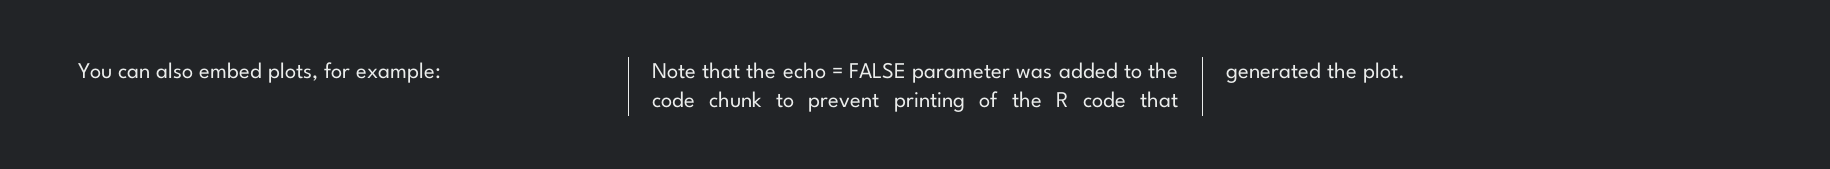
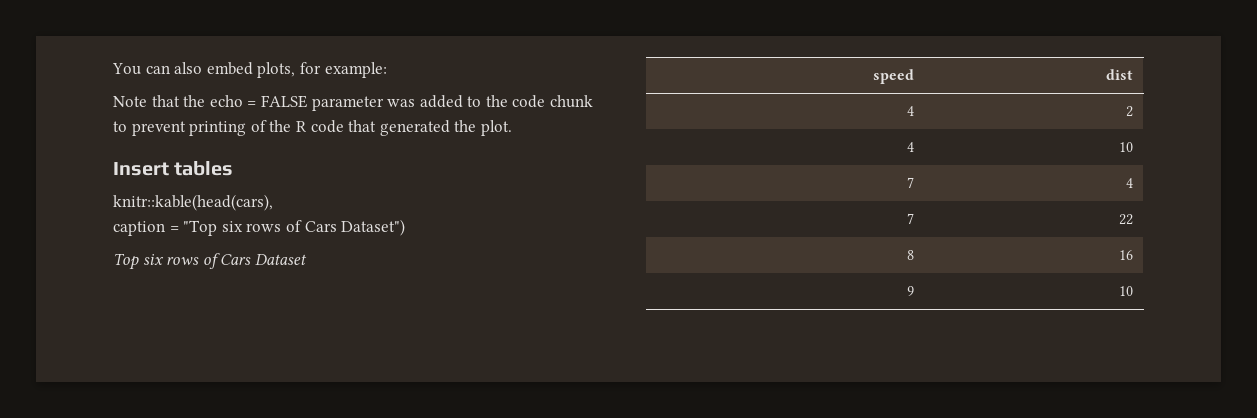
(1406, 72) none -> [113,161,234,176] [113,194,273,211] [113,219,406,236] [113,253,307,270] [872,69,914,84] [1105,69,1133,80] [906,106,914,116] [1125,106,1133,117] [906,142,914,152] [1118,142,1133,152] [906,177,914,188] [1125,178,1133,188] [906,213,914,224] [1118,214,1133,225] [906,250,914,260] [1118,250,1133,260] [906,286,914,296] [1118,286,1133,296] // Insert tables // knitr::kable(head(cars), // caption = "Top six rows of Cars Dataset") // Top six rows of Cars Dataset // speed | dist // 4 | 2 // 4 | 10 // 7 | 4 // 7 | 22 // 8 | 16 // 9 | 10

